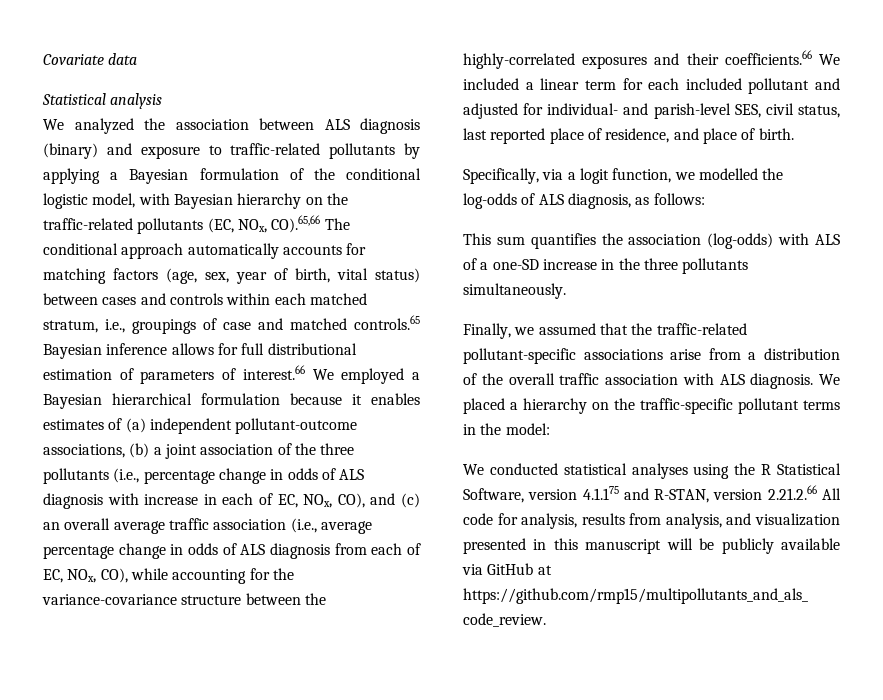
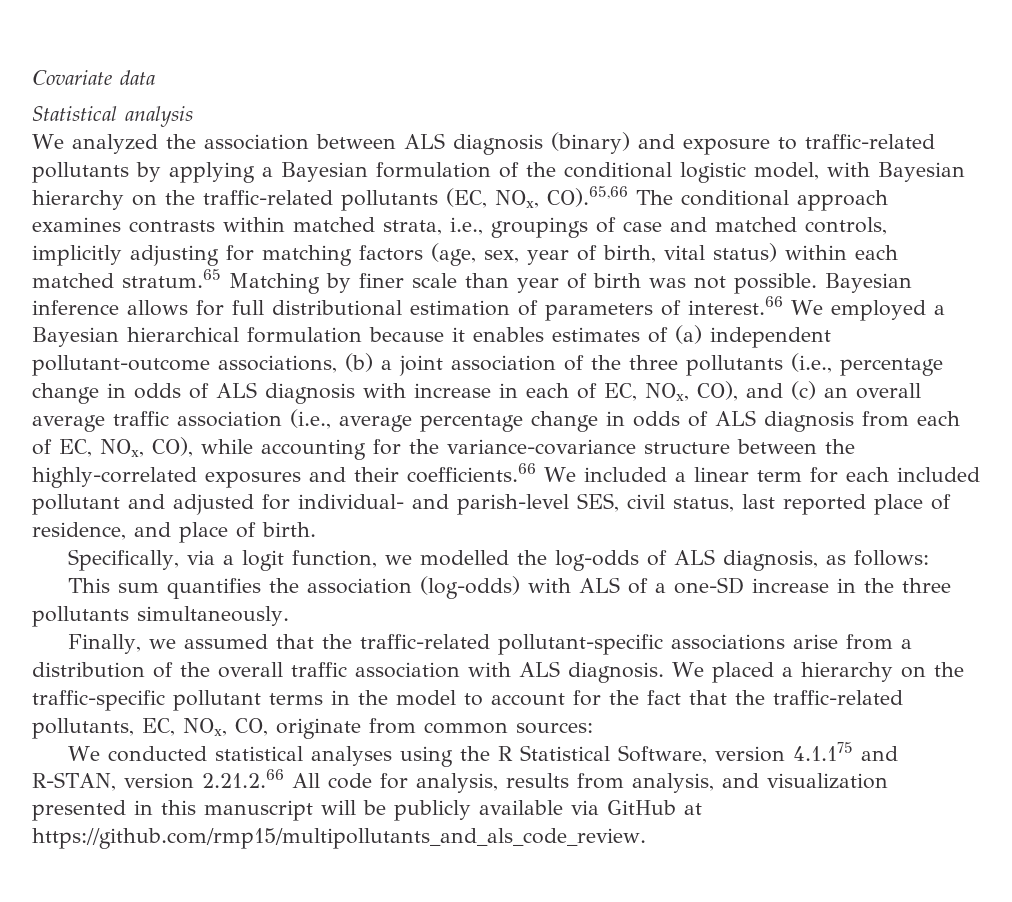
[187,243,342,259] automatically accounts -> [32,217,887,238] [32,245,219,266] examines contrasts within matched strata, i.e., groupings of case and matched controls, implicitly adjusting
[43,293,367,305] [43,315,420,334] between cases and controls within each matched stratum, i.e., groupings of case and matched controls.65 -> [785,245,898,260] [32,269,817,294] within each matched stratum.65 Matching by finer scale than year of birth was not possible.
[505,423,550,435] model: -> [396,690,903,706] [32,718,593,739] model to account for the fact that the traffic-related pollutants, EC, NOx, CO, originate from common sources:

